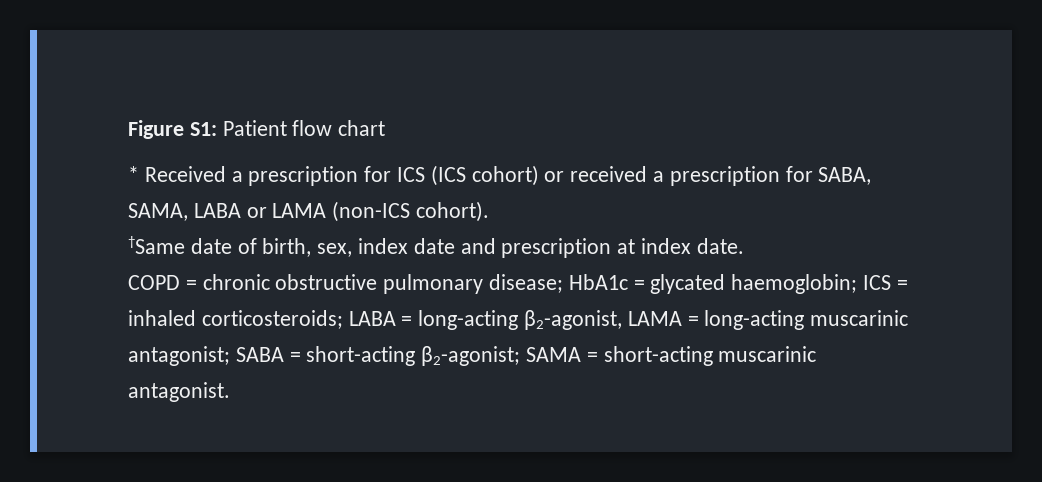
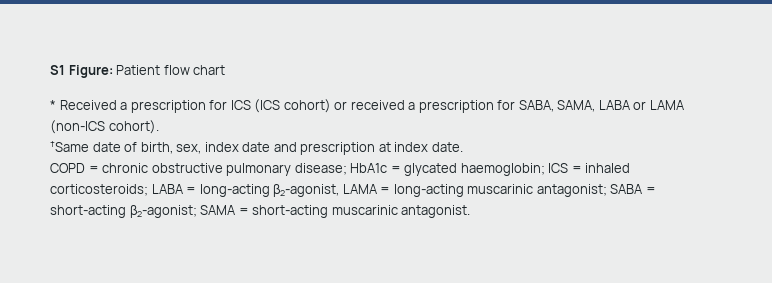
[128,120,217,139] Figure S1: -> [50,65,113,78] S1 Figure:

